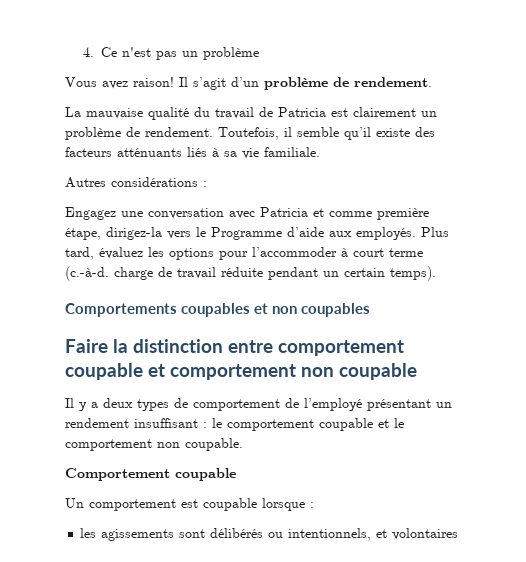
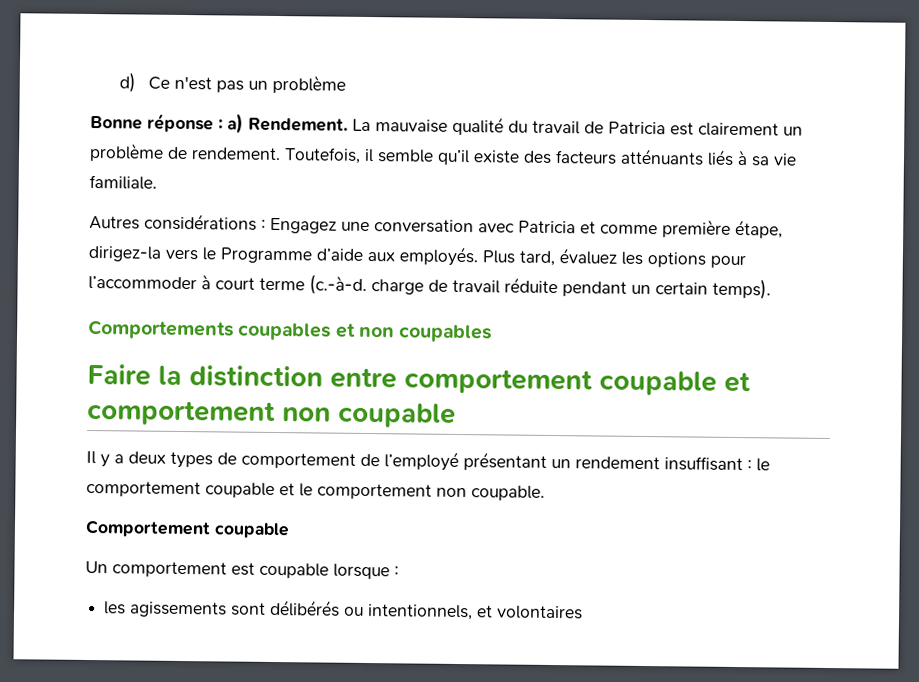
[82,47,94,57] 4. -> [118,72,136,93] d)
[65,77,432,90] Vous avez raison! Il s’agit d’un problème de rendement. // -> [90,113,348,134] Bonne réponse : a) Rendement.
(207, 184) // -> (266, 224) none

